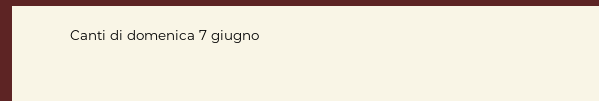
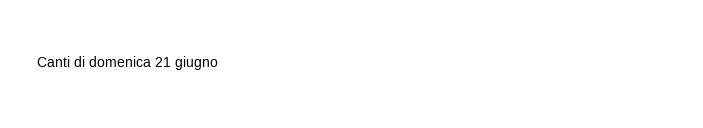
[199,30,207,40] 7 -> [155,57,171,67] 21

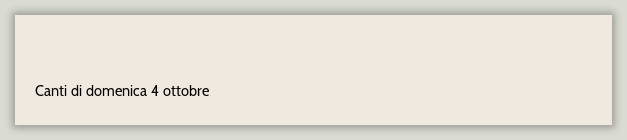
[155,56,218,70] 21 giugno -> [150,85,209,96] 4 ottobre

